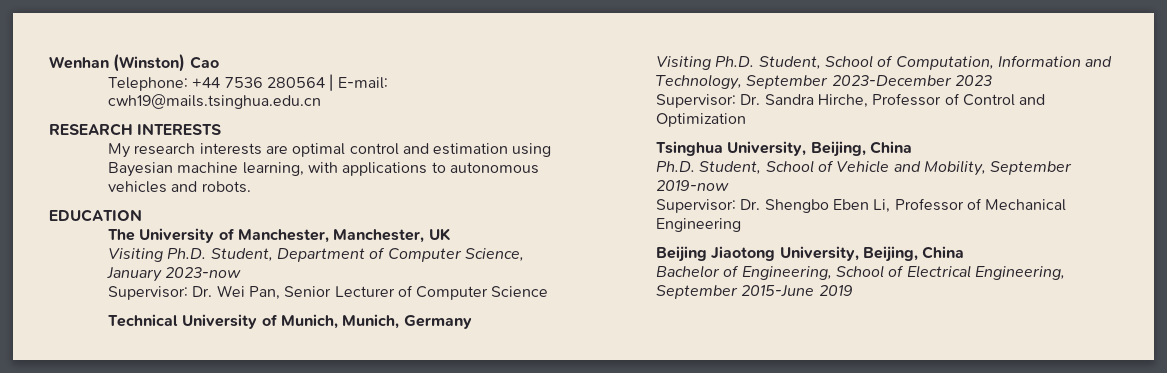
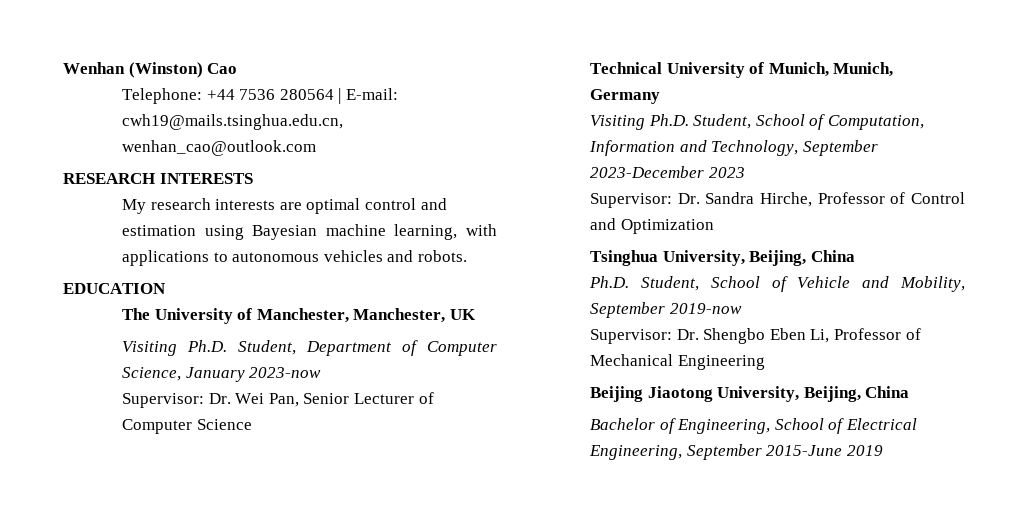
[107,94,321,109] cwh19@mails.tsinghua.edu.cn -> [122,114,344,130] [122,140,317,156] cwh19@mails.tsinghua.edu.cn, wenhan_cao@outlook.com

